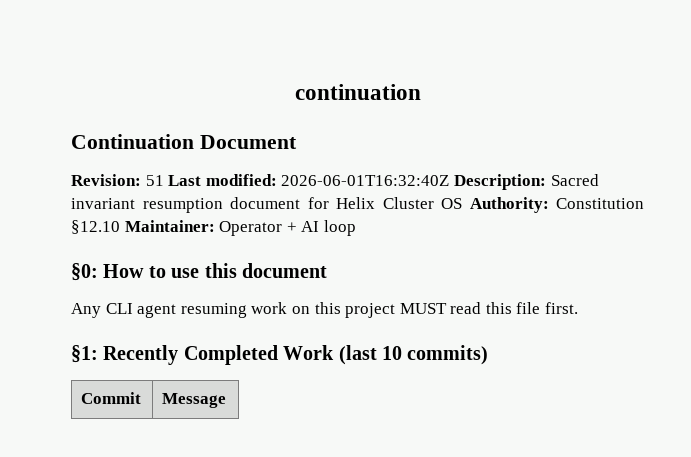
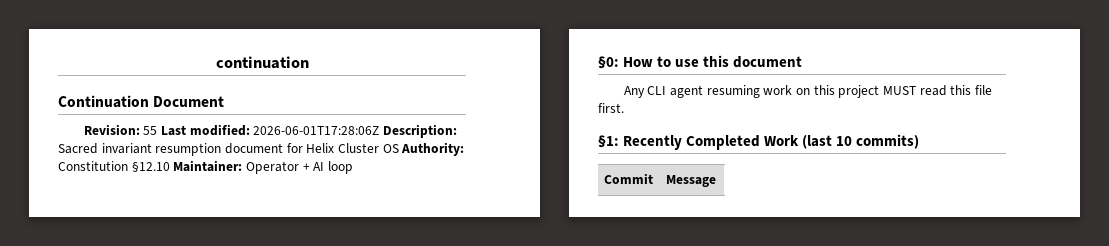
[145,175,164,186] 51 -> [143,126,158,135] 55
[281,175,450,186] 2026-06-01T16:32:40Z -> [253,126,380,135] 2026-06-01T17:28:06Z

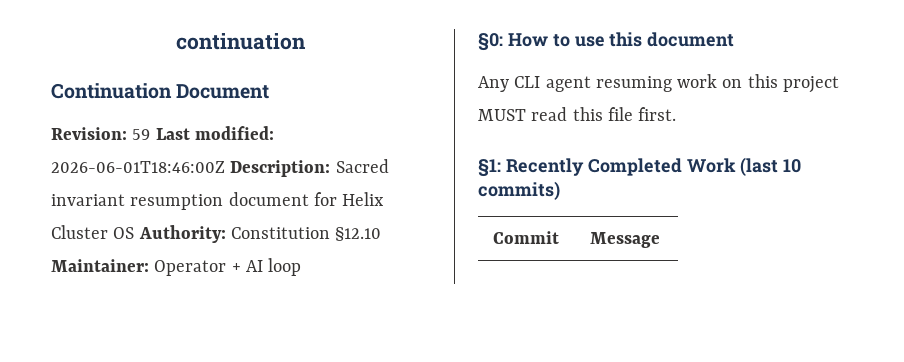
[143,126,158,135] 55 -> [132,129,151,140] 59
[253,126,380,135] 2026-06-01T17:28:06Z -> [51,161,225,173] 2026-06-01T18:46:00Z

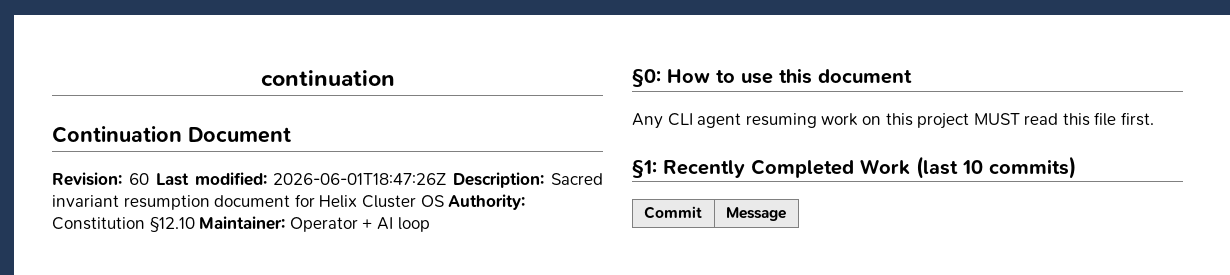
[132,129,151,140] 59 -> [128,173,149,185] 60
[51,161,225,173] 2026-06-01T18:46:00Z -> [273,173,447,185] 2026-06-01T18:47:26Z

